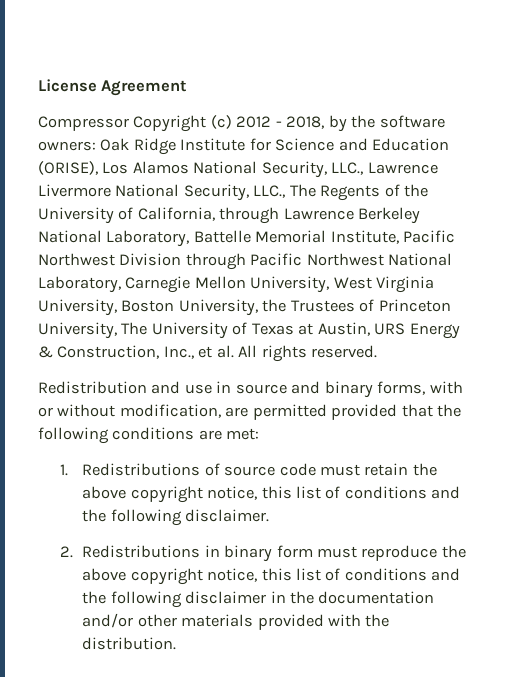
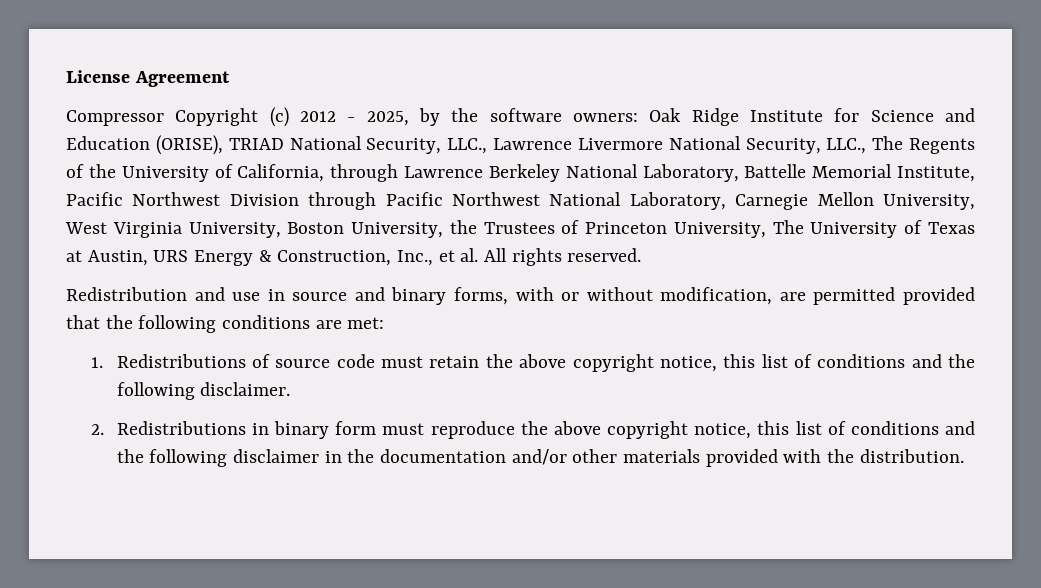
[286,116,325,129] 2018, -> [366,111,409,126] 2025,
[102,161,189,174] Los Alamos -> [228,138,284,150] TRIAD

